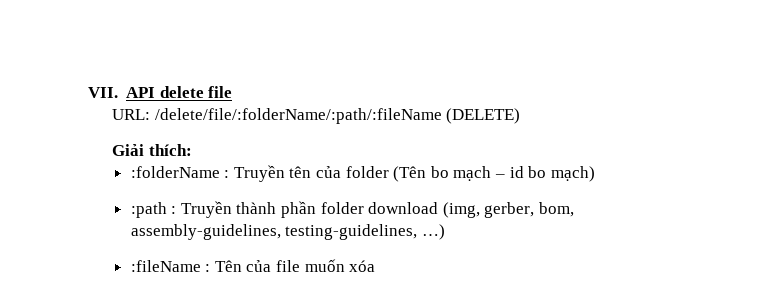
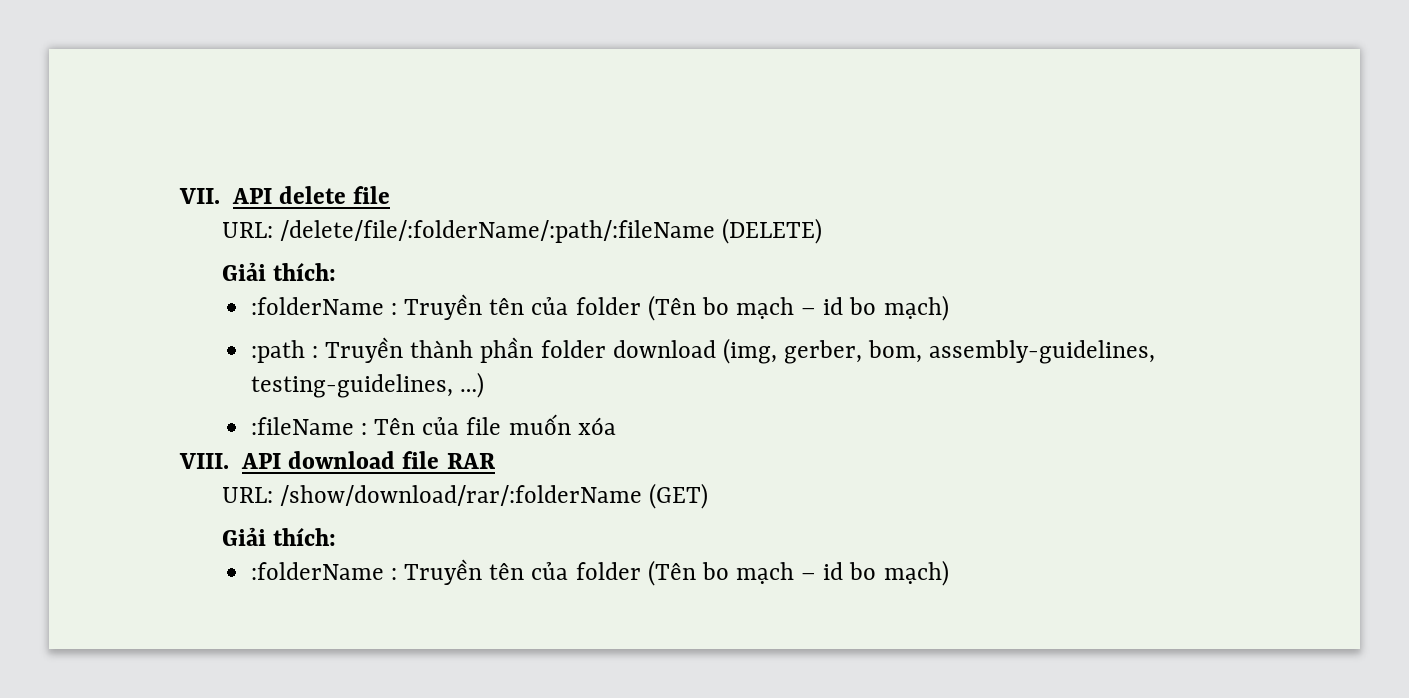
(376, 266) none -> [178,451,495,469] [221,483,708,509] [221,527,336,546] [250,559,949,586] // VIII. API download file RAR // URL: /show/download/rar/:folderName (GET) // Giải thích: // :folderName : Truyền tên của folder (Tên bo mạch – id bo mạch)

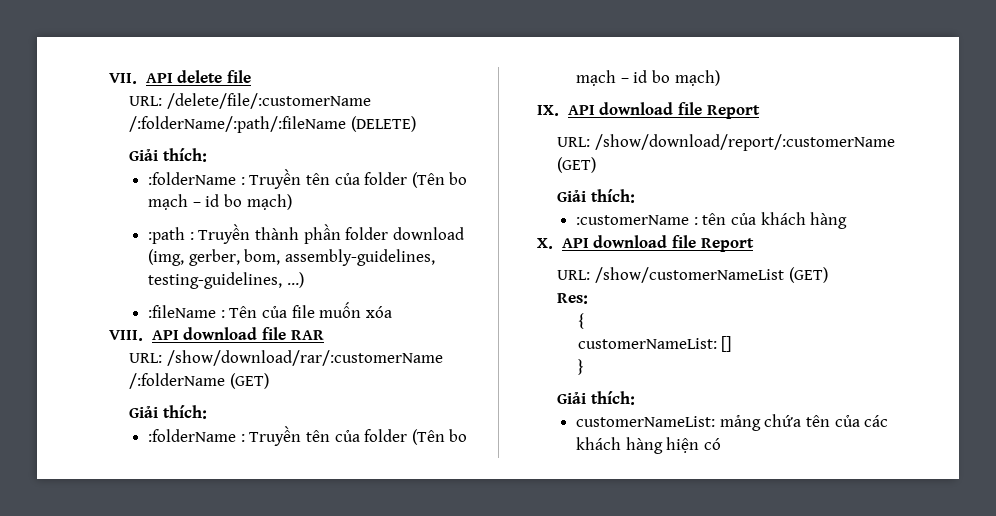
[279,220,715,243] /delete/file/:folderName/:path/:fileName -> [167,93,372,109] [129,116,347,133] /delete/file/:customerName /:folderName/:path/:fileName
[279,485,642,506] /show/download/rar/:folderName -> [167,350,444,366] [129,373,226,389] /show/download/rar/:customerName /:folderName
(949, 573) none -> [537,102,760,119] [557,134,896,151] [557,157,597,173] [557,189,636,203] [576,212,848,229] [537,235,754,252] [557,267,828,283] [557,293,589,304] [577,313,584,329] [577,336,732,352] [577,359,584,375] [557,391,636,405] [576,414,889,431] [576,437,721,454] // IX. API download file Report // URL: /show/download/report/:customerName (GET) // Giải thích: // :customerName : tên của khách hàng // X. API download file Report // URL: /show/customerNameList (GET) // Res: // { // customerNameList: [] // } // Giải thích: // customerNameList: mảng chứa tên của các khách hàng hiện có

